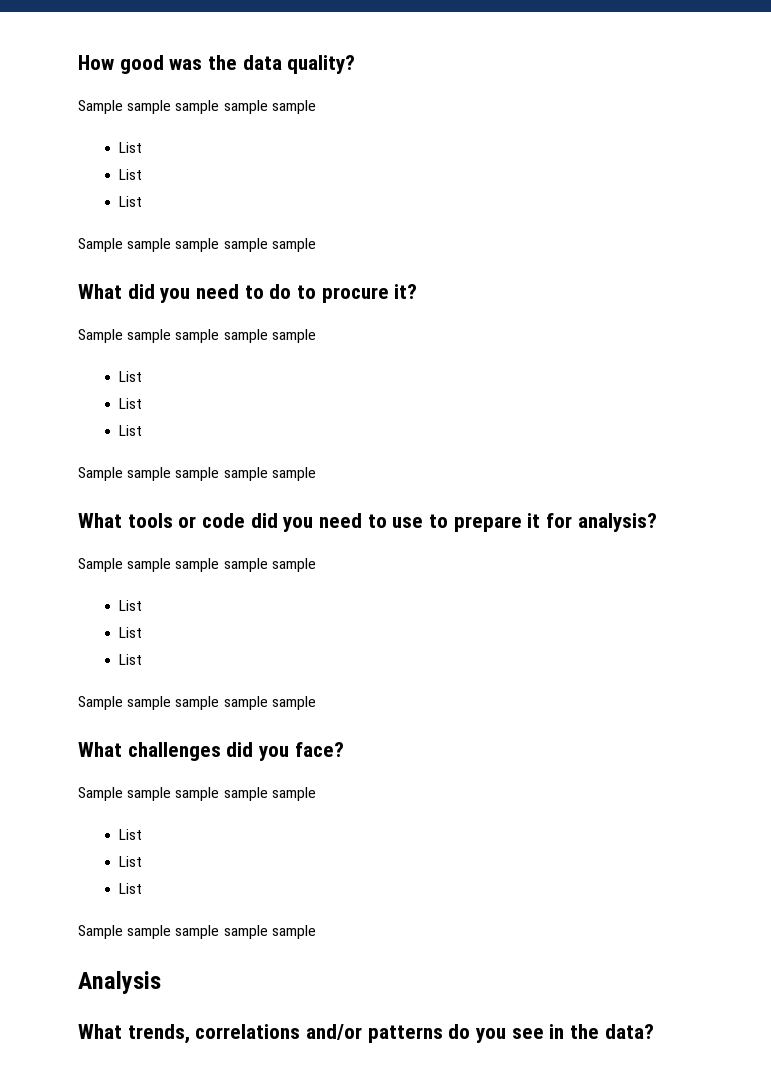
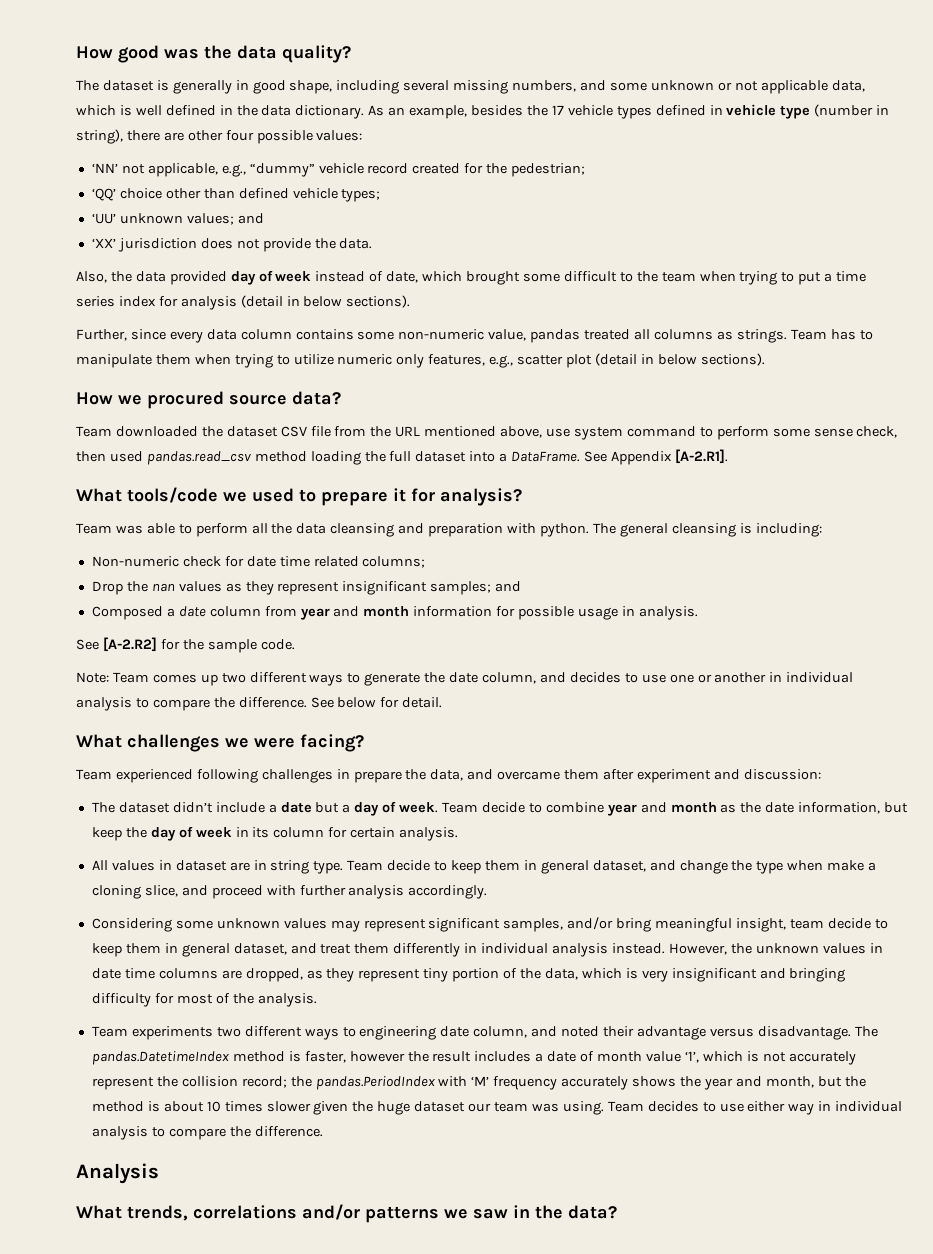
[78,100,316,114] [118,142,142,153] [118,169,142,180] [118,196,142,207] [78,238,316,252] [78,284,418,303] [78,329,316,343] [118,371,142,382] [118,398,142,409] [118,425,142,436] [78,467,316,481] [78,513,424,532] Sample sample sample sample sample // List // List // List // Sample sample sample sample sample // What did you need to do to procure it? // Sample sample sample sample sample // List // List // List // Sample sample sample sample sample // What tools or code did you need to use -> [76,80,865,94] [76,104,890,119] [76,129,363,144] [91,163,586,177] [91,188,381,202] [91,213,264,225] [91,238,373,252] [76,270,867,285] [76,295,411,310] [76,329,873,343] [76,353,765,368] [76,391,341,409] [76,426,898,440] [76,449,728,465] [76,487,294,503] The dataset is generally in good shape, including several missing numbers, and some unknown or not applicable data, which is well defined in the data dictionary. As an example, besides the 17 vehicle types defined in vehicle type (number in string), there are other four possible values: // ‘NN’ not applicable, e.g., “dummy” vehicle record created for the pedestrian; // ‘QQ’ choice other than defined vehicle types; // ‘UU’ unknown values; and // ‘XX’ jurisdiction does not provide the data. // Also, the data provided day of week instead of date, which brought some difficult to the team when trying to put a time series index for analysis (detail in below sections). // Further, since every data column contains some non-numeric value, pandas treated all columns as strings. Team has to manipulate them when trying to utilize numeric only features, e.g., scatter plot (detail in below sections). // How we procured source data? // Team downloaded the dataset CSV file from the URL mentioned above, use system command to perform some sense check, then used pandas.read_csv method loading the full dataset into a DataFrame. See Appendix [A-2.R1]. // What tools/code we used
[78,558,316,572] [118,600,142,611] [118,627,142,638] [118,654,142,665] [78,696,316,710] [78,742,344,761] [78,787,316,801] [118,829,142,840] [118,856,142,867] [118,883,142,894] [78,925,316,939] Sample sample sample sample sample // List // List // List // Sample sample sample sample sample // What challenges did you face? // Sample sample sample sample sample // List // List // List // Sample sample sample sample sample -> [76,523,822,537] [91,556,426,568] [91,581,522,595] [91,606,698,620] [76,637,295,653] [76,672,854,686] [76,697,443,711] [76,734,364,752] [76,769,821,783] [91,801,909,816] [91,826,459,841] [91,860,877,874] [91,885,488,899] [91,917,888,932] [91,943,883,957] [91,968,846,982] [91,993,317,1007] [91,1026,878,1040] [91,1051,856,1065] [91,1076,866,1090] [91,1101,903,1115] [91,1126,323,1140] Team was able to perform all the data cleansing and preparation with python. The general cleansing is including: // Non-numeric check for date time related columns; // Drop the nan values as they represent insignificant samples; and // Composed a date column from year and month information for possible usage in analysis. // See [A-2.R2] for the sample code. // Note: Team comes up two different ways to generate the date column, and decides to use one or another in individual analysis to compare the difference. See below for detail. // What challenges we were facing? // Team experienced following challenges in prepare the data, and overcame them after experiment and discussion: // The dataset didn’t include a date but a day of week. Team decide to combine year and month as the date information, but keep the day of week in its column for certain analysis. // All values in dataset are in string type. Team decide to keep them in general dataset, and change the type when make a cloning slice, and proceed with further analysis accordingly. // Considering some unknown values may represent significant samples, and/or bring meaningful insight, team decide to keep them in general dataset, and treat them differently in individual analysis instead. However, the unknown values in date time columns are dropped, as they represent tiny portion of the data, which is very insignificant and bringing difficulty for most of the analysis. // Team experiments two different ways to engineering date column, and noted their advantage versus disadvantage. The pandas.DatetimeIndex method is faster, however the result includes a date of month value ‘1’, which is not accurately represent the collision record; the pandas.PeriodIndex with ‘M’ frequency accurately shows the year and month, but the method is about 10 times slower given the huge dataset our team was using. Team decides to use either way in individual analysis to compare the difference.
[448,1024,544,1043] do you see -> [444,1209,508,1219] we saw

